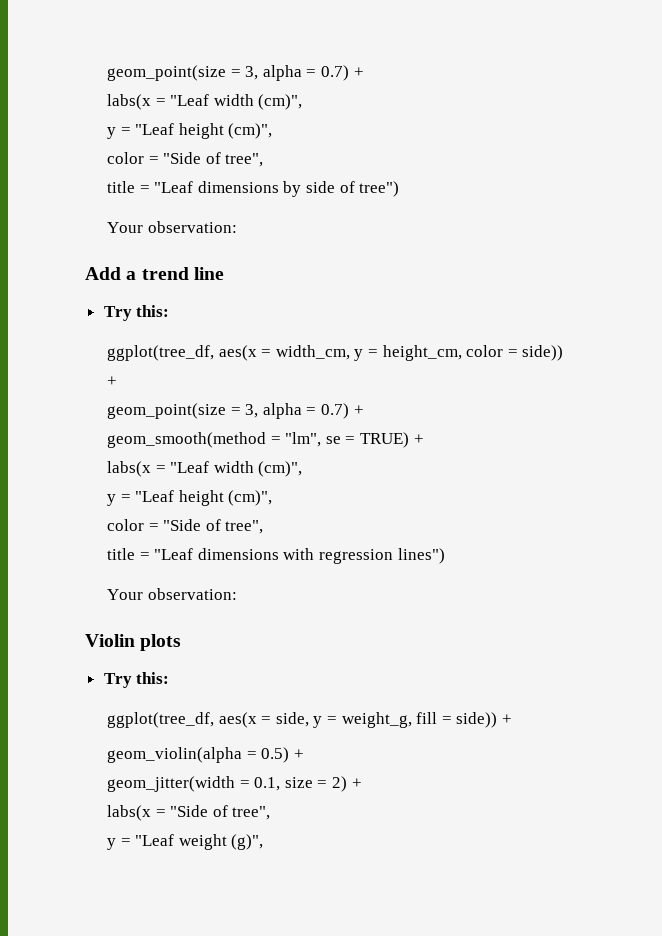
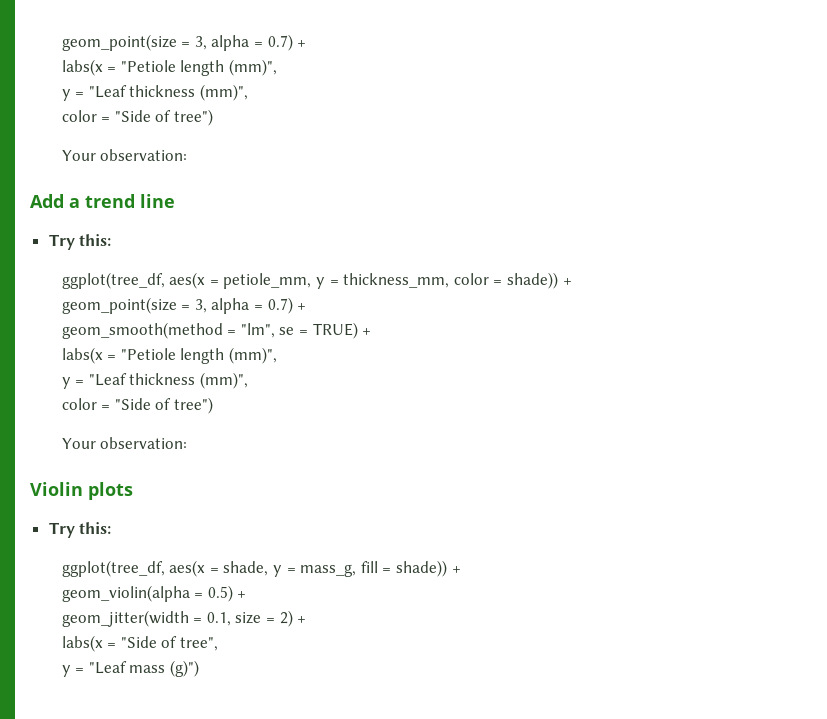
[170,94,303,110] [107,123,273,139] [107,152,264,167] [107,181,355,197] "Leaf width (cm)", // y = "Leaf height (cm)", // color = "Side of tree", // title = "Leaf dimensions by side of -> [120,59,277,76] [61,84,248,101] [61,110,172,122] "Petiole length (mm)", // y = "Leaf thickness (mm)", // color = "Side of
[275,345,564,361] width_cm, y = height_cm, color = side)) -> [223,272,558,289] petiole_mm, y = thickness_mm, color = shade))
[170,461,303,477] [107,490,273,506] [107,519,264,534] [107,548,445,564] "Leaf width (cm)", // y = "Leaf height (cm)", // color = "Side of tree", // title = "Leaf dimensions with regression lines") -> [120,347,277,364] [61,372,248,389] [61,397,213,414] "Petiole length (mm)", // y = "Leaf thickness (mm)", // color = "Side of tree")
[275,712,412,728] side, y = weight_g, -> [223,561,357,577] shade, y = mass_g,
[456,712,498,728] side)) -> [395,560,447,577] shade))
[178,834,264,850] weight (g)", -> [129,660,199,677] mass (g)")

